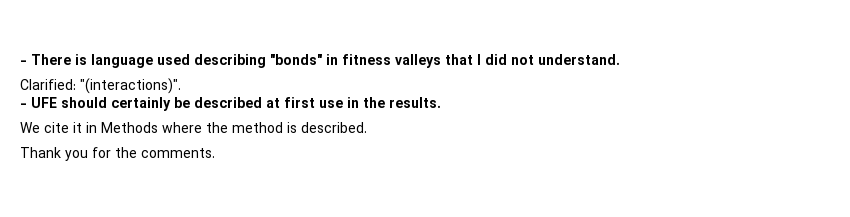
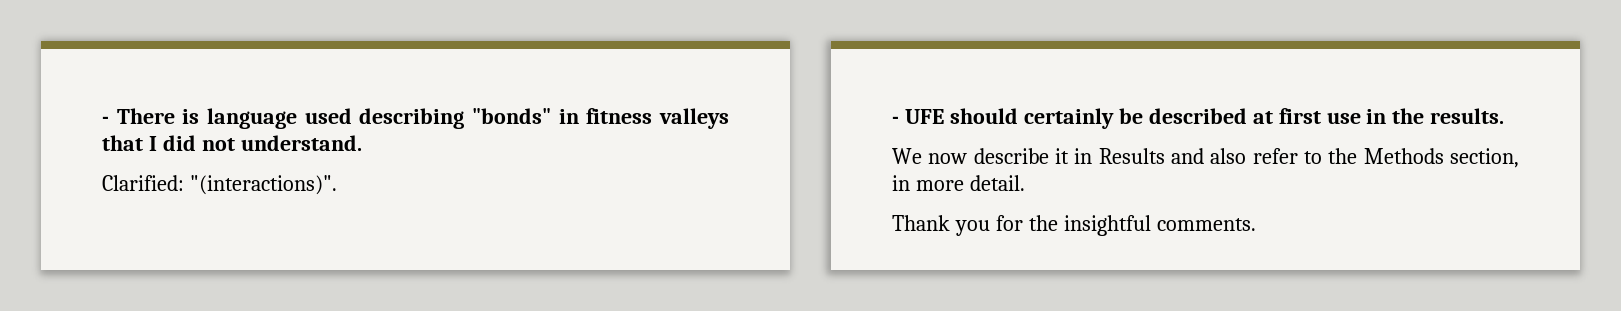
[44,122,367,133] cite it in Methods where the method is described. -> [928,148,1519,168] [892,175,1025,191] now describe it in Results and also refer to the Methods section, in more detail.
(137, 152) none -> [1063,215,1151,236] insightful

